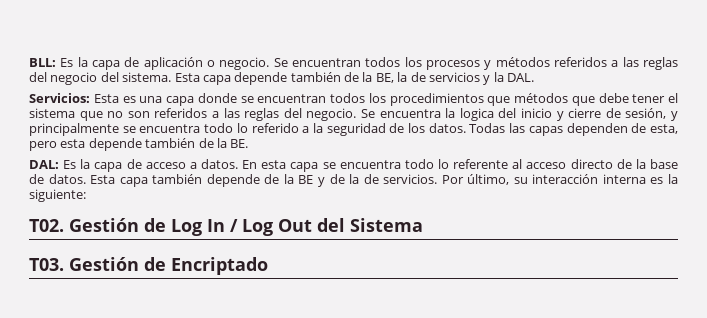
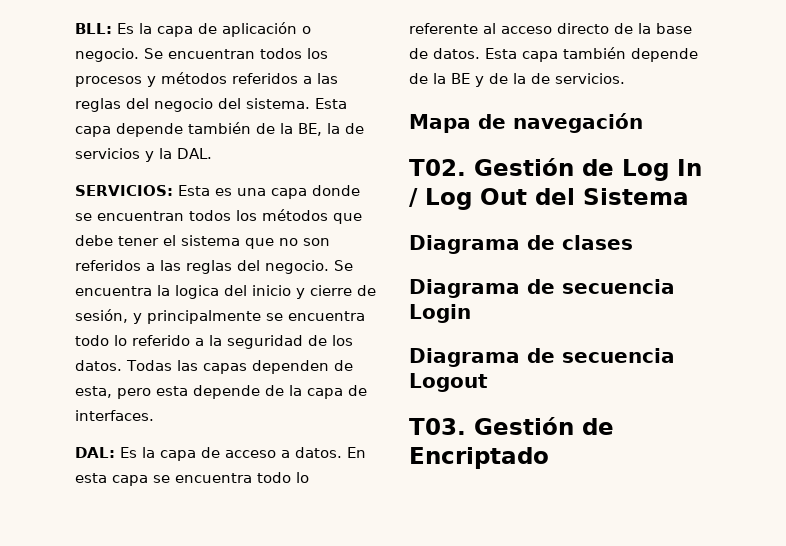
[29,93,90,103] Servicios: -> [75,185,173,196] SERVICIOS:
[389,93,511,106] procedimientos que -> (257, 215) none
[145,138,249,148] también de la BE. -> [265,385,367,399] [75,410,154,421] de la capa de interfaces.
[441,174,678,185] [29,189,86,202] Por último, su interacción interna es la siguiente: -> [409,113,643,133] // Mapa de navegación
(423, 225) none -> [409,235,633,254] [409,279,675,298] [409,304,471,323] [409,348,675,367] [409,373,488,392] // Diagrama de clases // Diagrama de secuencia Login // Diagrama de secuencia Logout

